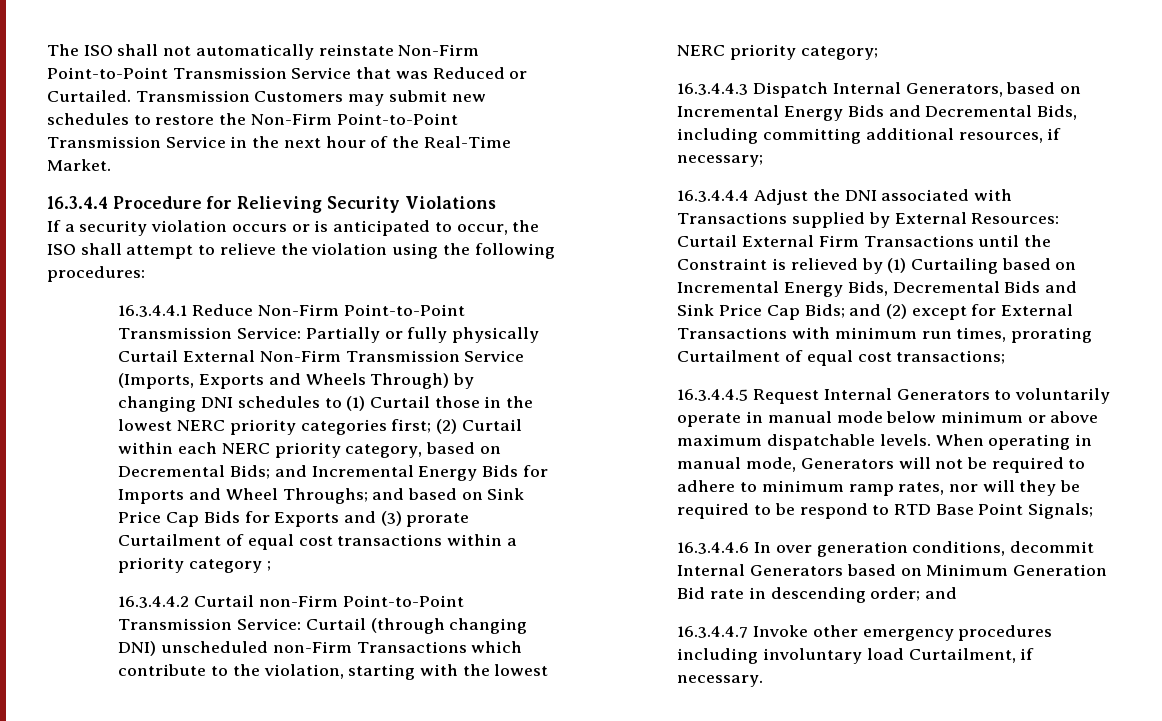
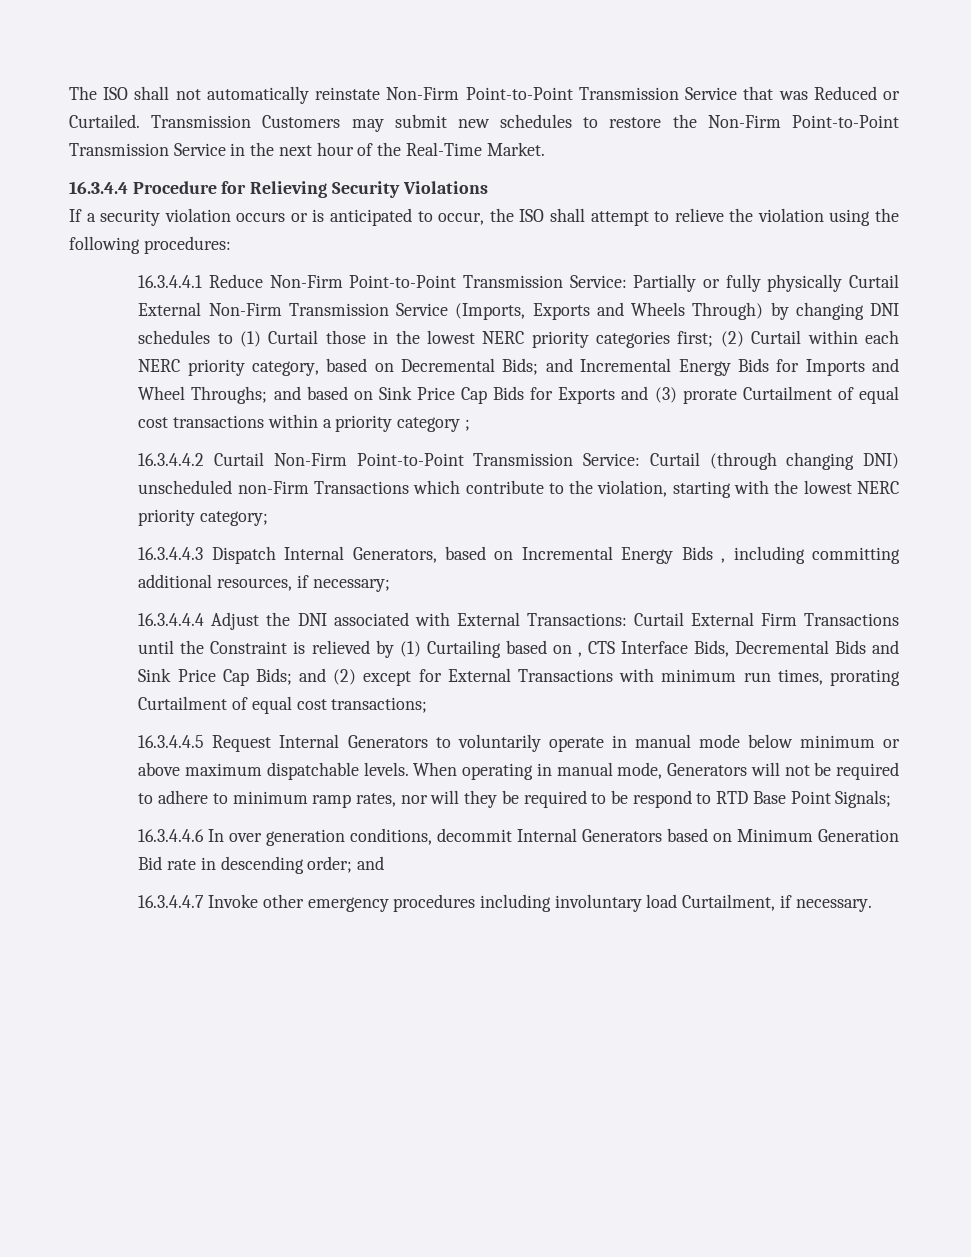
[258,595,338,607] non-Firm -> [273,453,347,466] Non-Firm
[888,105,1077,120] and Decremental Bids, -> [721,558,726,563] ,
[677,212,1060,228] Transactions supplied by External Resources: -> [456,612,627,626] External Transactions:
[677,281,844,297] Incremental Energy -> [577,641,688,657] , CTS Interface

